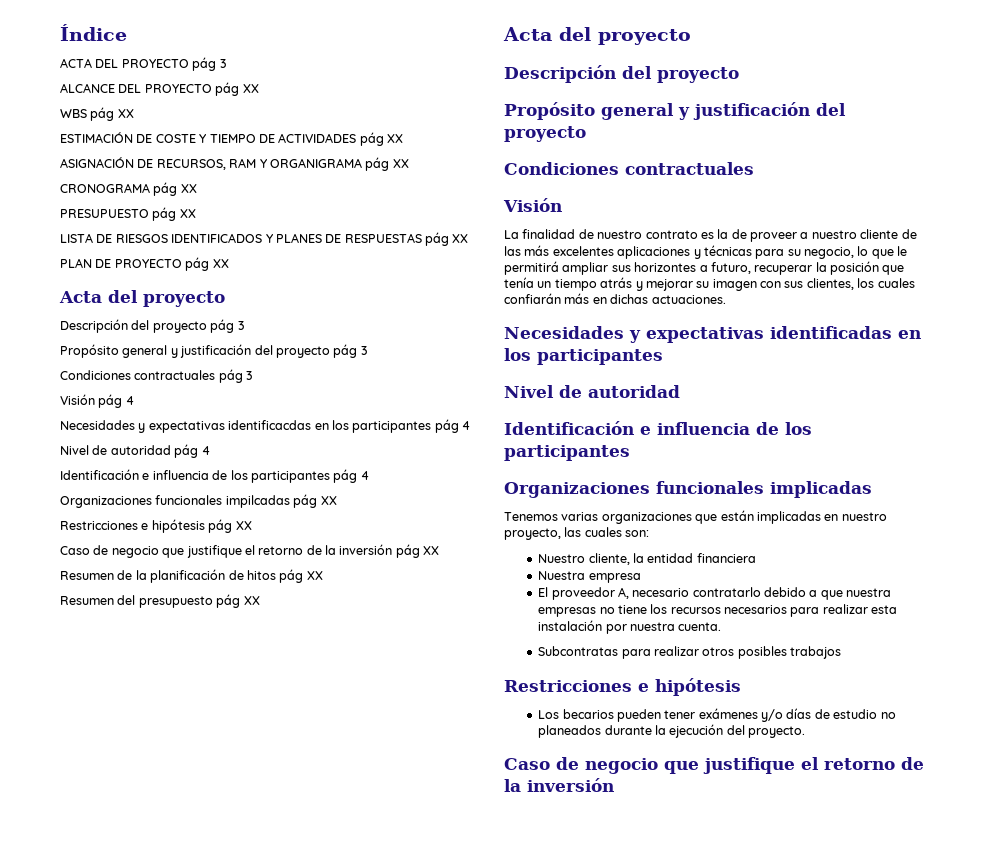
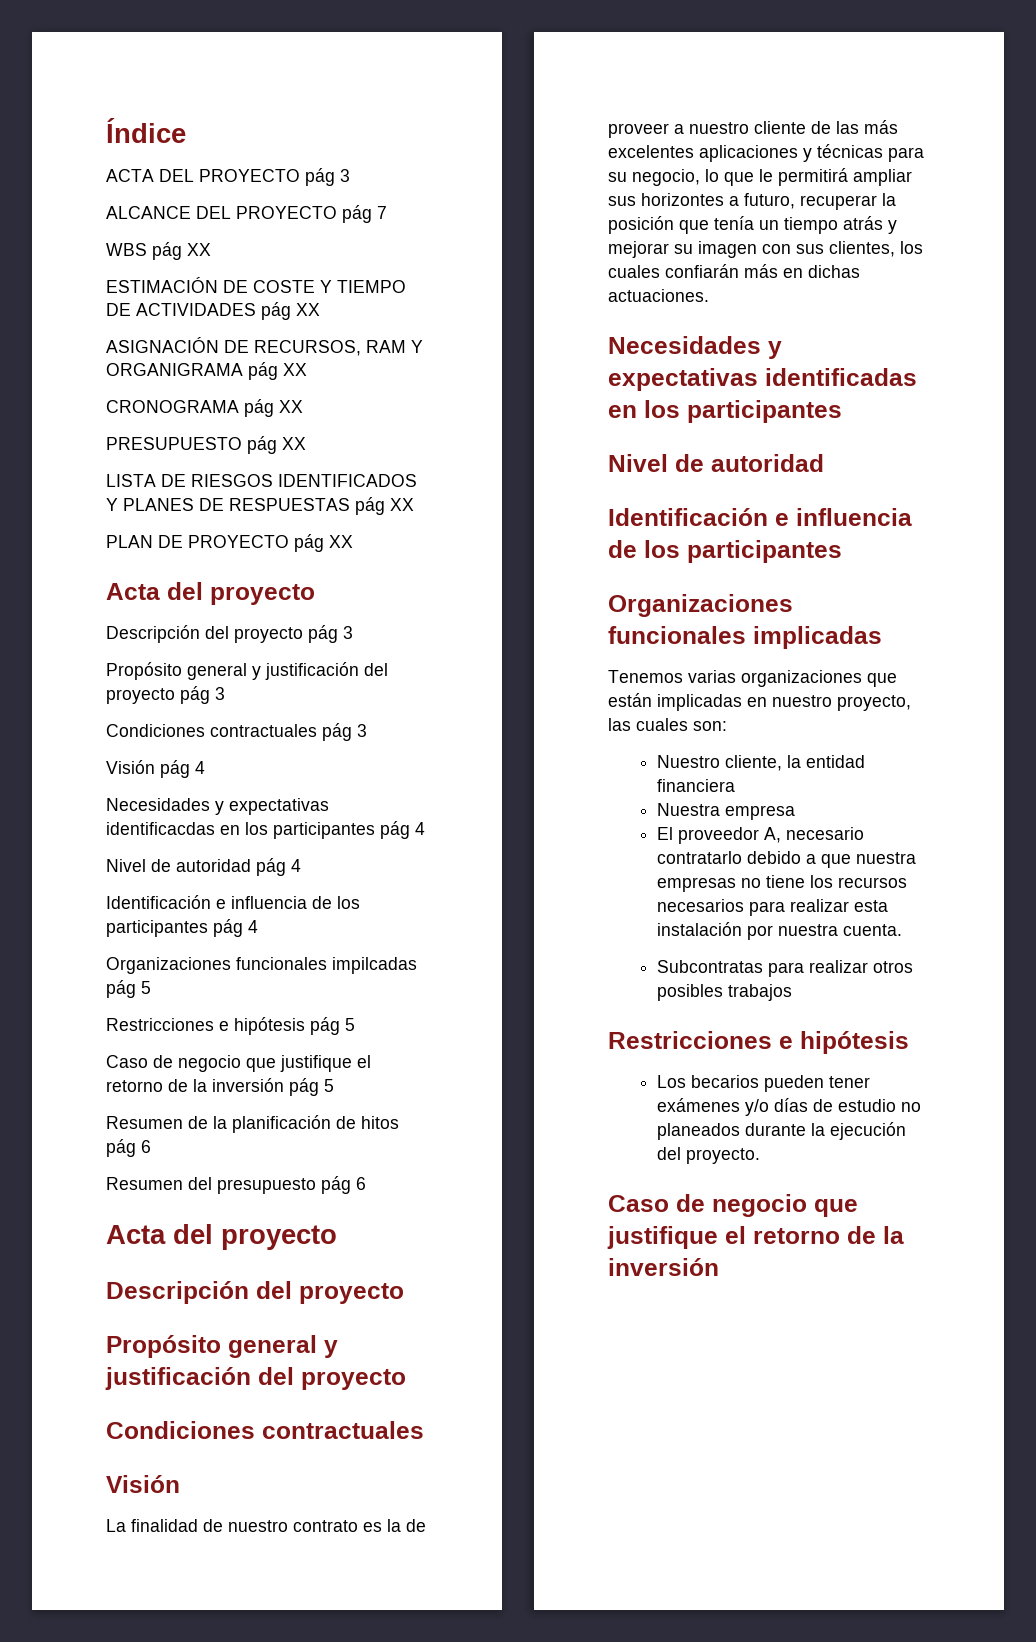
[242,84,259,93] XX -> [377,206,387,219] 7
[320,496,337,505] XX -> [141,981,151,994] 5
[235,521,252,530] XX -> [345,1018,355,1031] 5
[423,546,440,555] XX -> [324,1079,334,1092] 5
[306,571,323,580] XX -> [141,1140,151,1153] 6
[243,596,260,605] XX -> [356,1177,366,1190] 6

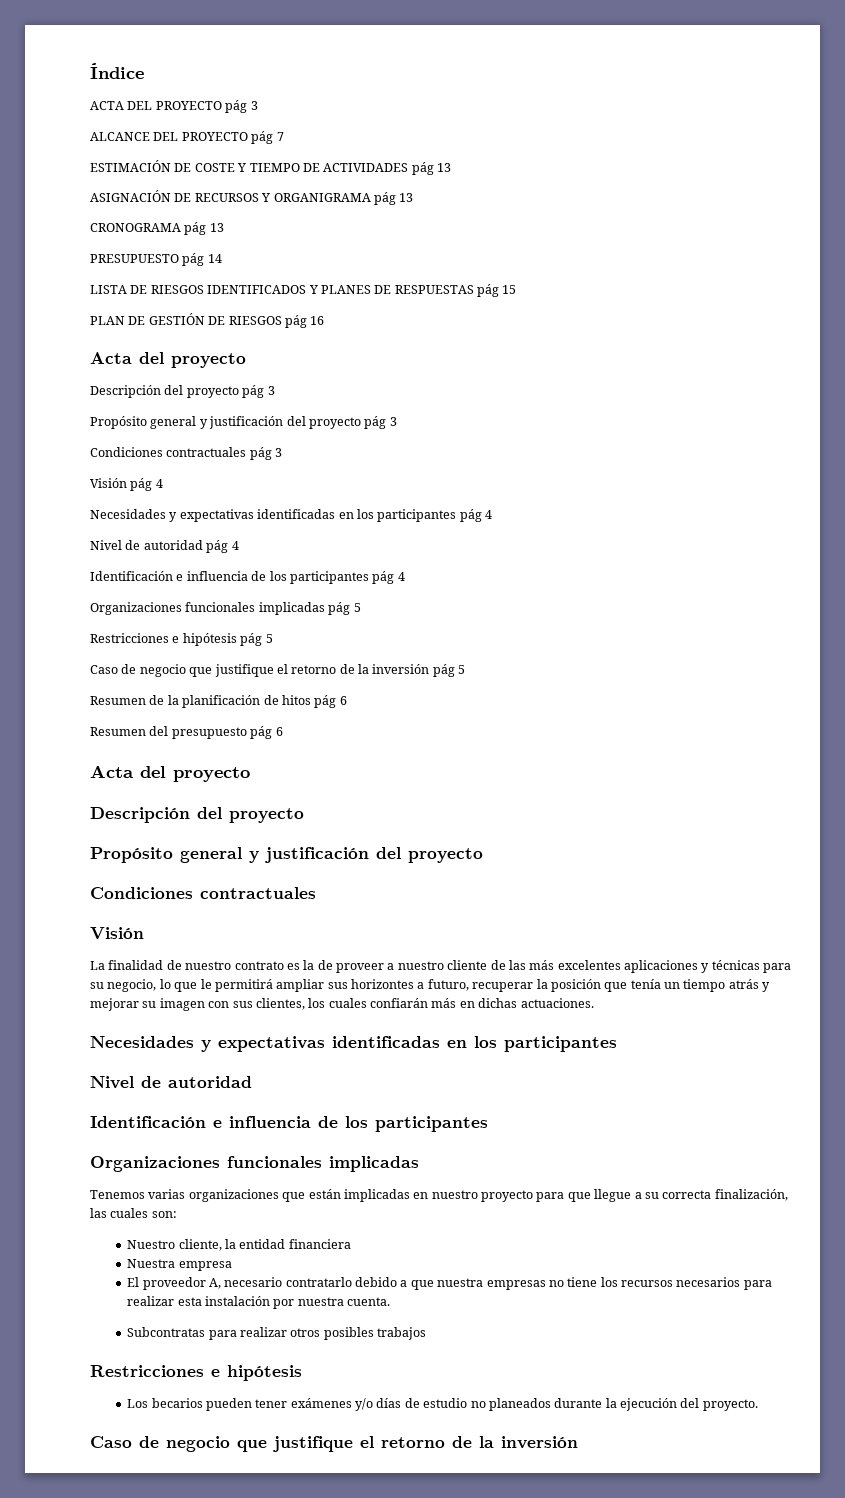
[106,242,211,260] // WBS pág XX -> (284, 136) none
[296,303,320,316] XX -> [437,163,451,172] 13
[254,340,406,356] RECURSOS, RAM -> [194,193,259,202] RECURSOS
[283,363,307,376] XX -> [399,193,414,202] 13
[279,400,303,413] XX -> [209,223,224,232] 13
[282,437,306,450] XX -> [207,254,222,263] 14
[390,498,414,511] XX -> [502,285,517,294] 15
[188,534,353,552] PROYECTO pág XX -> [148,313,325,328] GESTIÓN DE RIESGOS pág 16
[106,822,215,835] identificacdas -> [257,509,336,519] identificadas
[332,957,417,974] impilcadas -> [258,602,325,615] implicadas
[837,695,911,711] proyecto, -> [481,1189,788,1202] proyecto para que llegue a su correcta finalización,

